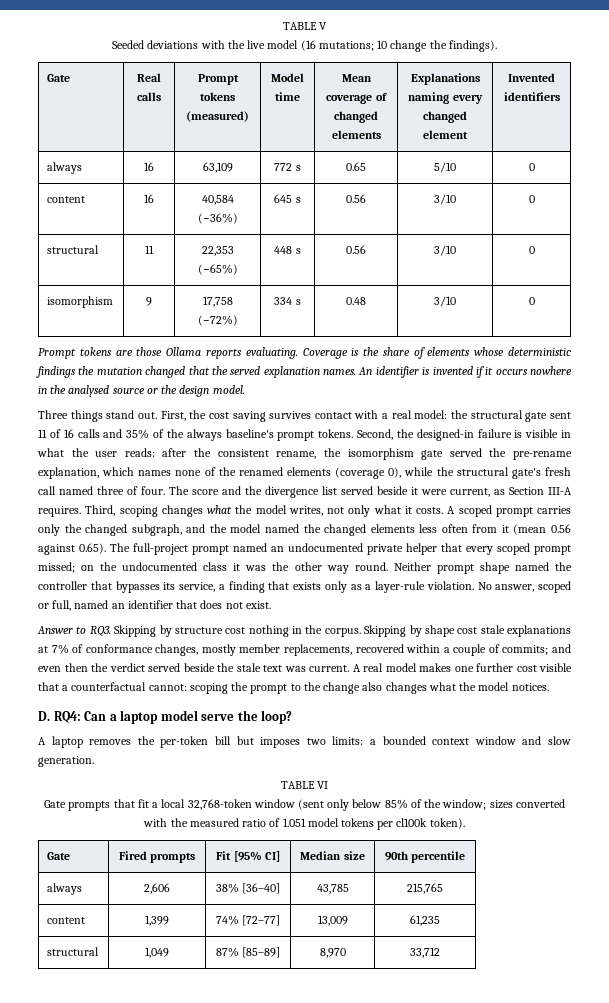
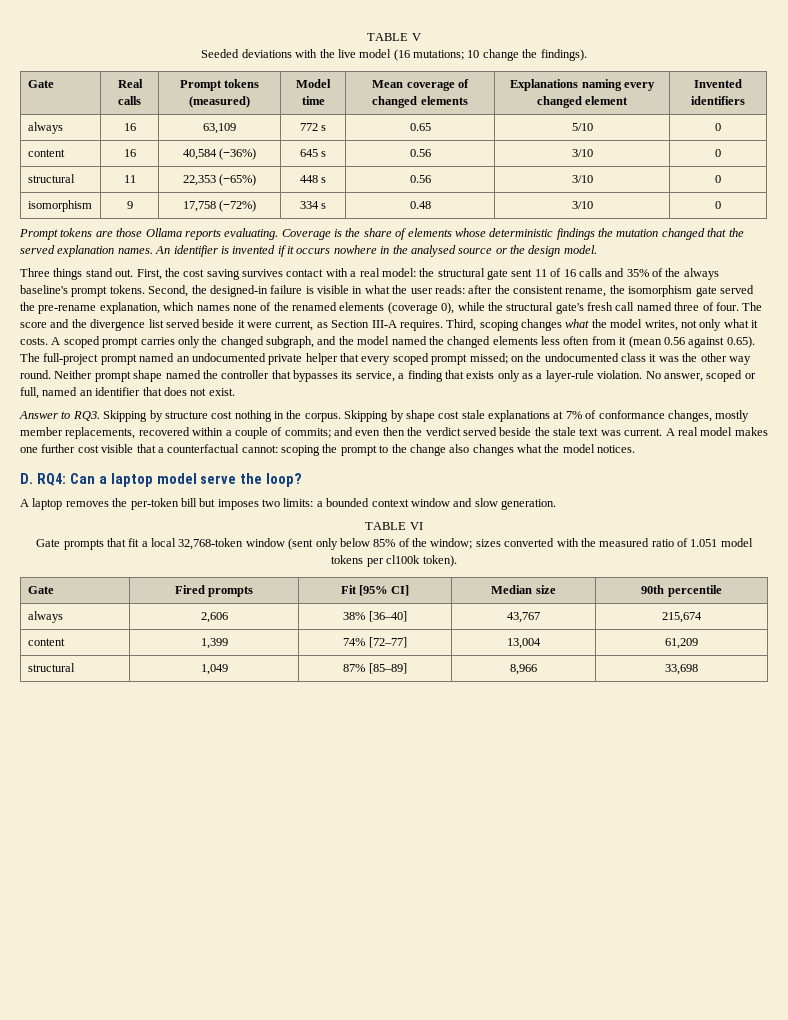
[316,884,349,894] [407,883,443,894] 43,785 | 215,765 -> [507,612,540,623] [662,612,702,623] 43,767 | 215,674
[317,915,348,926] [410,915,440,926] 13,009 | 61,235 -> [507,638,541,649] [665,638,698,649] 13,004 | 61,209
[319,948,346,958] [410,947,440,958] 8,970 | 33,712 -> [510,664,537,675] [665,664,698,675] 8,966 | 33,698

